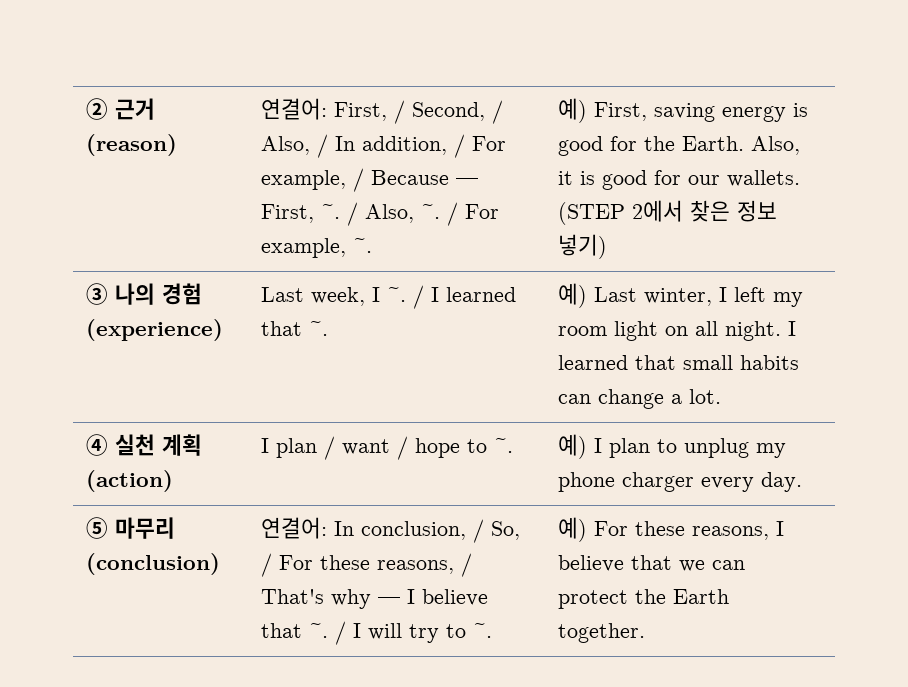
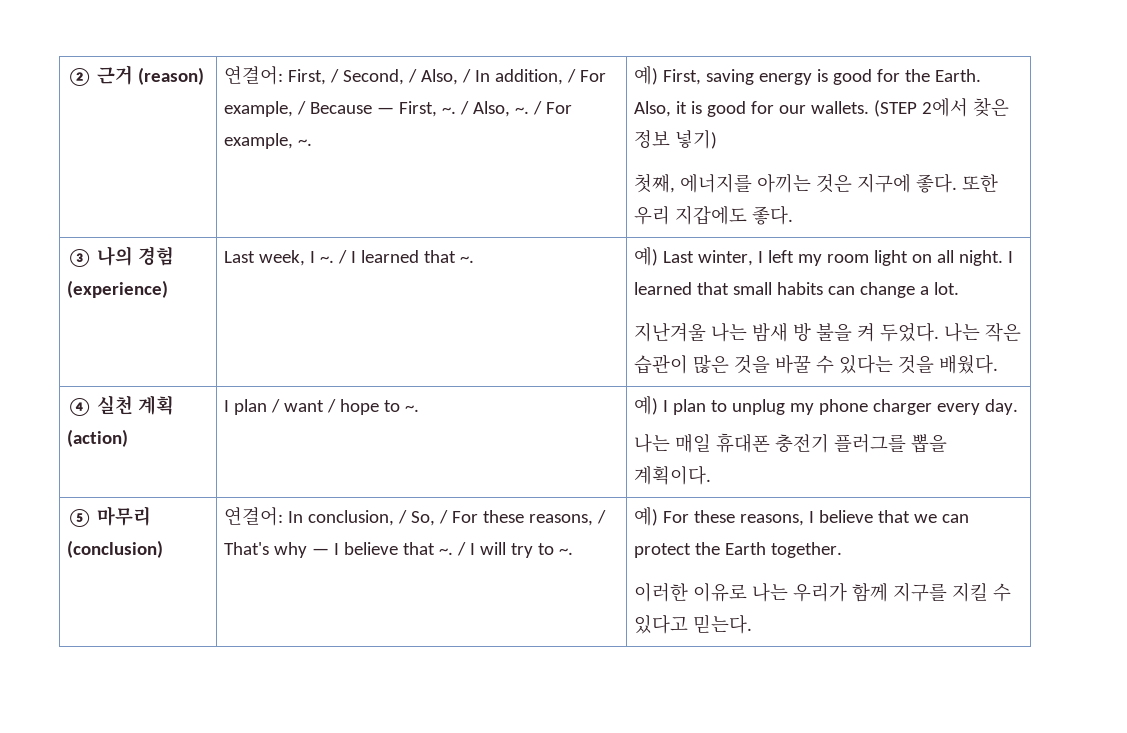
(608, 246) none -> [634,173,999,193] [634,205,794,225] // 첫째, 에너지를 아끼는 것은 지구에 좋다. 또한 우리 지갑에도 좋다.
(722, 396) none -> [634,322,1022,342] [634,354,999,374] // 지난겨울 나는 밤새 방 불을 켜 두었다. 나는 작은 습관이 많은 것을 바꿀 수 있다는 것을 배웠다.
(803, 482) none -> [634,433,948,453] [634,465,712,485] // 나는 매일 휴대폰 충전기 플러그를 뽑을 계획이다.
(646, 633) none -> [634,582,1012,602] [634,614,753,634] // 이러한 이유로 나는 우리가 함께 지구를 지킬 수 있다고 믿는다.

